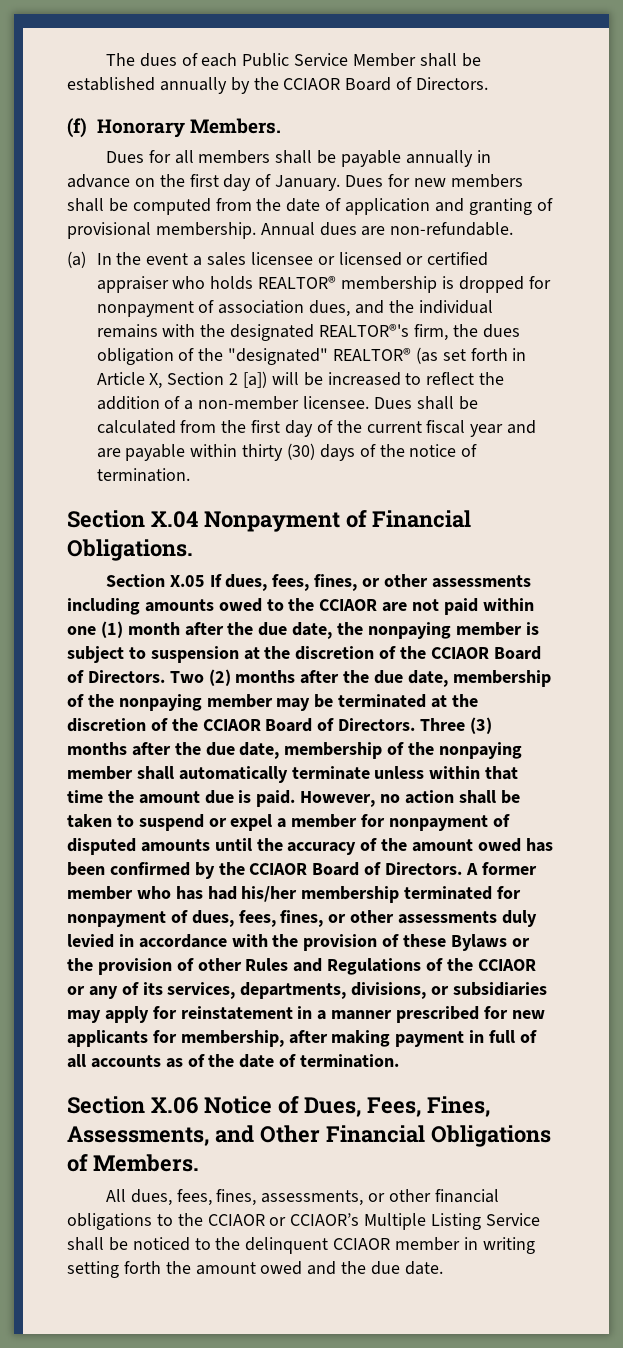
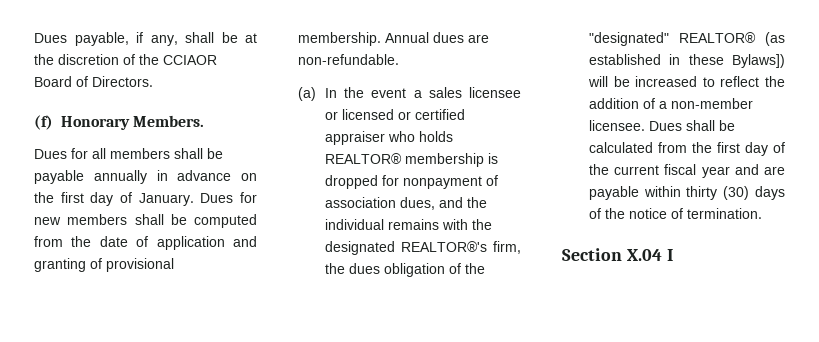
[105,53,481,67] [67,77,250,94] The dues of each Public Service Member shall be established annually by -> [34,32,257,46] [34,54,135,65] Dues payable, if any, shall be at the discretion of
[442,348,527,361] [96,371,267,389] set forth in Article X, Section 2 [a]) -> [588,54,785,68] established in these Bylaws])
[203,510,471,532] [67,539,193,561] [105,574,531,591] [67,598,534,615] [67,621,539,639] [67,646,541,663] [67,669,551,687] [67,694,478,711] [67,717,492,734] [67,742,522,759] [67,766,519,783] [67,790,520,807] [67,814,510,831] [67,838,553,855] [67,862,537,879] [67,886,522,903] [67,910,537,927] [67,934,530,951] [67,958,536,975] [67,982,547,999] [67,1006,545,1023] [67,1030,537,1047] [67,1054,400,1068] [67,1096,490,1117] [67,1125,551,1147] [67,1154,199,1172] [105,1189,499,1206] [67,1213,540,1230] [67,1237,535,1254] [67,1261,443,1278] Nonpayment of Financial Obligations. // Section X.05 If dues, fees, fines, or other assessments including amounts owed to the CCIAOR are not paid within one (1) month after the due date, the nonpaying member is subject to suspension at the discretion of the CCIAOR Board of Directors. Two (2) months after the due date, membership of the nonpaying member may be terminated at the discretion of the CCIAOR Board of Directors. Three (3) months after the due date, membership of the nonpaying member shall automatically terminate unless within that time the amount due is paid. However, no action shall be taken to suspend or expel a member for nonpayment of disputed amounts until the accuracy of the amount owed has been confirmed by the CCIAOR Board of Directors. A former member who has had his/her membership terminated for nonpayment of dues, fees, fines, or other assessments duly levied in accordance with the provision of these Bylaws or the provision of other Rules and Regulations of the CCIAOR or any of its services, departments, divisions, or subsidiaries may apply for reinstatement in a manner prescribed for new applicants for membership, after making payment in full of all accounts as of the date of termination. // Section X.06 Notice of Dues, Fees, Fines, Assessments, and Other Financial Obligations of Members. // All dues, fees, fines, assessments, or other financial obligations to the CCIAOR or CCIAOR’s Multiple Listing Service shall be noticed to the delinquent CCIAOR member in writing setting forth the amount owed and the due date. -> [666,249,673,261] I

